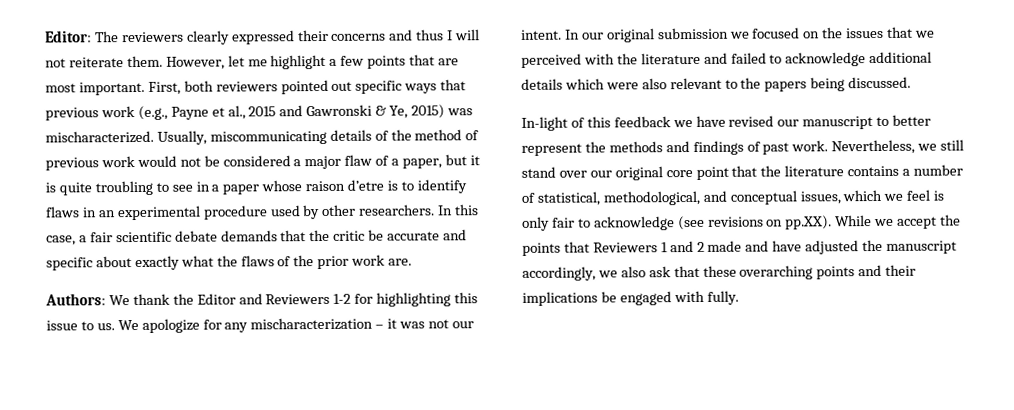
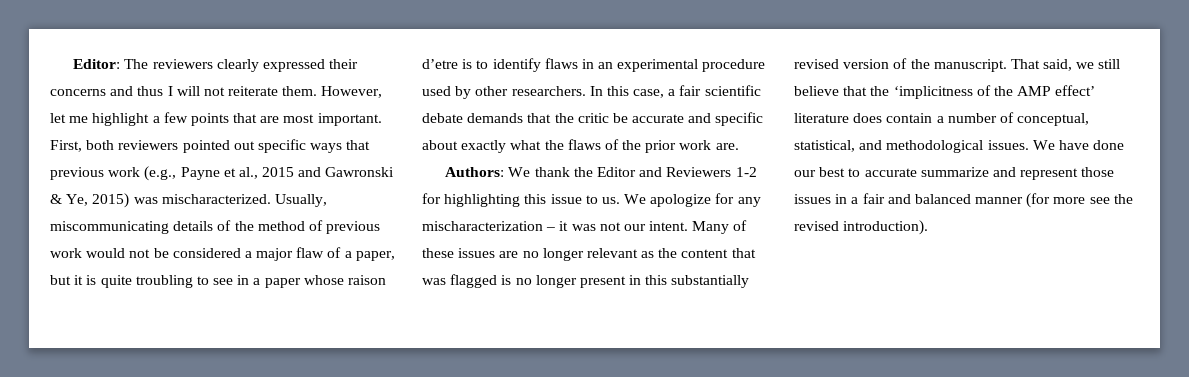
[564,26,936,43] [521,51,933,68] [521,76,912,92] [521,114,932,131] [521,139,965,156] [521,164,964,181] [521,189,945,206] [522,214,962,231] [522,239,958,256] [522,264,917,281] [522,290,739,306] In our original submission we focused on the issues that we perceived with the literature and failed to acknowledge additional details which were also relevant to the papers being discussed. // In-light of this feedback we have revised our manuscript to better represent the methods and findings of past work. Nevertheless, we still stand over our original core point that the literature contains a number of statistical, methodological, and conceptual issues, which we feel is only fair to acknowledge (see revisions on pp.XX). While we accept the points that Reviewers 1 and 2 made and have adjusted the manuscript accordingly, we also ask that these overarching points and their implications be engaged with fully. -> [692,220,748,234] [422,248,756,261] [422,274,750,288] [794,58,1121,72] [794,85,1096,99] [794,112,1090,126] [794,140,1125,153] [794,167,1115,180] [794,193,1133,208] [794,220,929,235] Many of these issues are no longer relevant as the content that was flagged is no longer present in this substantially revised version of the manuscript. That said, we still believe that the ‘implicitness of the AMP effect’ literature does contain a number of conceptual, statistical, and methodological issues. We have done our best to accurate summarize and represent those issues in a fair and balanced manner (for more see the revised introduction).

